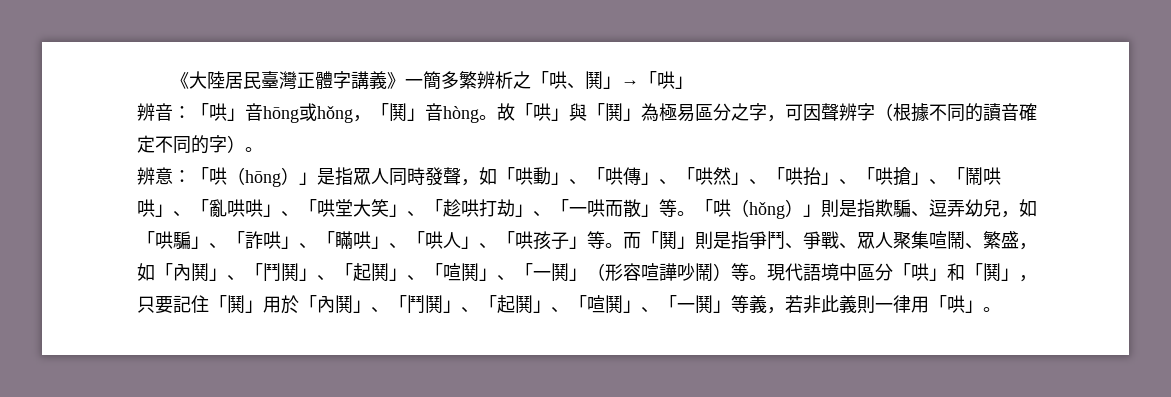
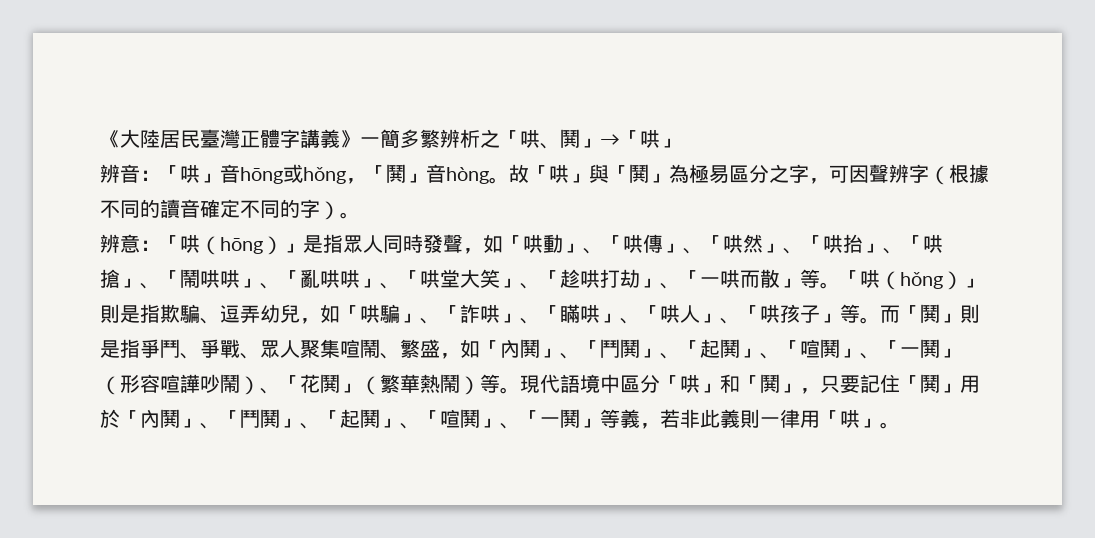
(731, 272) none -> [260,374,480,395] 、「花鬨」（繁華熱鬧）

